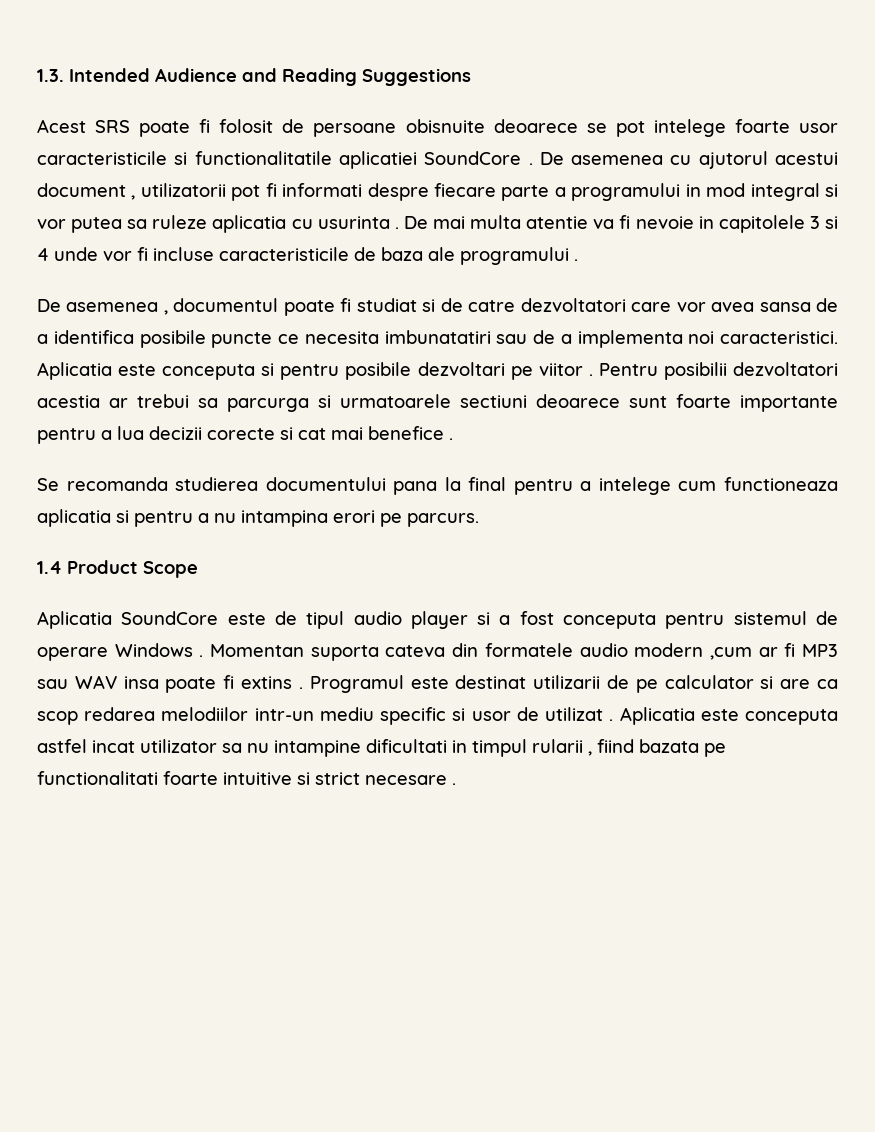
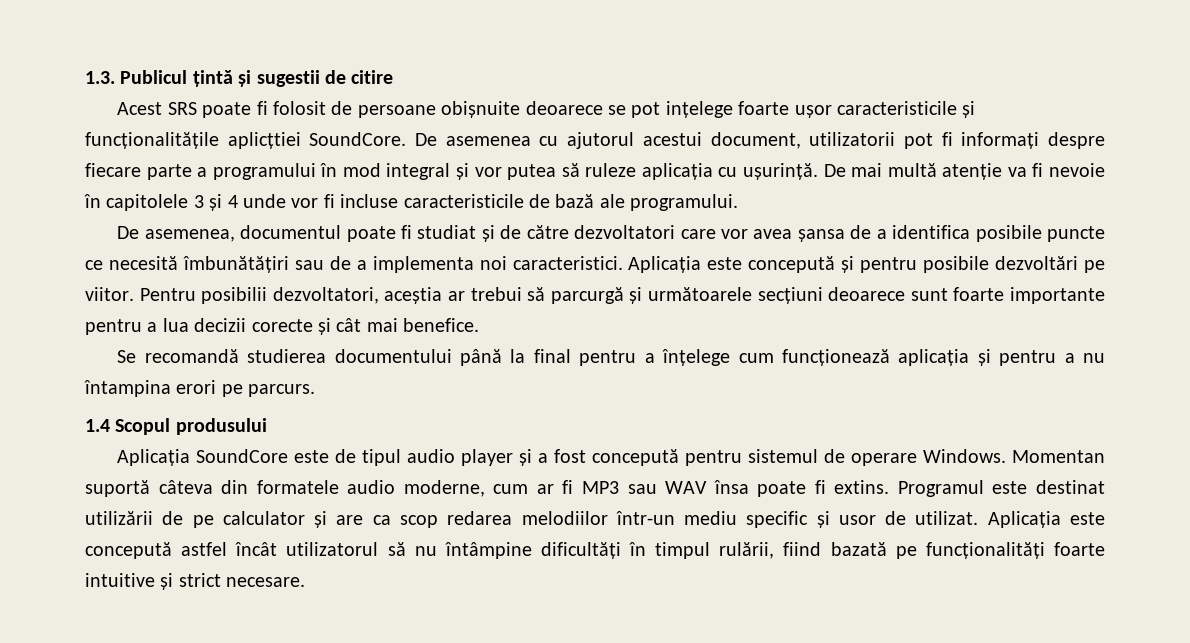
[69,68,471,86] Intended Audience and Reading Suggestions -> [120,70,394,87] Publicul țintă și sugestii de citire
[405,119,485,133] obisnuite -> [441,101,521,118] obișnuite
[653,119,839,137] [37,151,533,169] intelege foarte usor caracteristicile si functionalitatile aplicatiei SoundCore . -> [665,101,976,118] [85,132,407,149] ințelege foarte ușor caracteristicile și funcționalitățile aplicțtiei SoundCore.
[37,183,136,200] document , -> [710,132,801,149] document,
[282,183,363,197] informati -> [961,132,1040,149] informați
[685,184,701,197] in -> [320,163,338,177] în
[825,184,839,197] si -> [456,163,469,180] și
[127,215,589,233] sa ruleze aplicatia cu usurinta . De mai multa atentie -> [561,163,1003,180] să ruleze aplicația cu ușurință. De mai multă atenție
[698,216,714,229] in -> [84,194,101,208] în
[824,216,838,229] si -> [209,194,223,211] și
[381,247,578,265] [37,299,168,315] baza ale programului . // De asemenea , -> [555,194,739,211] [117,226,235,242] bază ale programului. // De asemenea,
[422,298,516,312] si de catre -> [481,225,569,242] și de către
[759,302,811,312] sansa -> [797,229,845,242] șansa
[304,330,491,344] necesita imbunatatiri -> [108,256,289,273] necesită îmbunătățiri
[37,362,839,380] [37,394,527,412] Aplicatia este conceputa si pentru posibile dezvoltari pe viitor . Pentru posibilii dezvoltatori acestia ar trebui sa parcurga si urmatoarele sectiuni -> [628,256,1105,273] [85,287,823,304] Aplicația este concepută și pentru posibile dezvoltări pe viitor. Pentru posibilii dezvoltatori, aceștia ar trebui să parcurgă și următoarele secțiuni
[280,426,453,440] si cat mai benefice . -> [318,318,480,335] și cât mai benefice.
[66,477,168,491] recomanda -> [144,349,239,363] recomandă
[393,481,438,495] pana -> [460,349,503,366] până
[598,477,838,495] [37,509,129,527] intelege cum functioneaza aplicatia si -> [662,349,991,366] înțelege cum funcționează aplicația și
[241,510,328,527] intampina -> [84,380,171,397] întampina
[67,560,198,578] [37,611,112,629] Product Scope // Aplicatia -> [115,418,267,435] [117,449,191,466] Scopul produsului // Aplicația
[477,612,491,625] si -> [519,449,533,466] și
[563,613,657,629] conceputa -> [592,449,680,466] concepută
[114,643,446,661] Windows . Momentan suporta cateva -> [923,449,1105,463] [85,480,213,497] Windows. Momentan suportă câteva
[634,643,752,660] modern ,cum -> [403,480,529,497] moderne, cum
[123,675,303,693] insa poate fi extins . -> [713,480,890,497] însa poate fi extins.
[533,675,601,689] utilizarii -> [85,511,153,525] utilizării
[760,676,774,689] si -> [314,511,328,528] și
[254,708,314,721] intr-un -> [615,511,675,525] într-un
[452,708,466,721] si -> [816,511,830,528] și
[545,707,839,725] [37,739,726,757] [37,771,456,785] utilizat . Aplicatia este conceputa astfel incat utilizator sa nu intampine dificultati in timpul rularii , fiind bazata pe functionalitati foarte intuitive si strict necesare . -> [915,511,1106,528] [85,542,1105,559] [85,573,306,590] utilizat. Aplicația este concepută astfel încât utilizatorul să nu întâmpine dificultăți în timpul rulării, fiind bazată pe funcționalități foarte intuitive și strict necesare.

